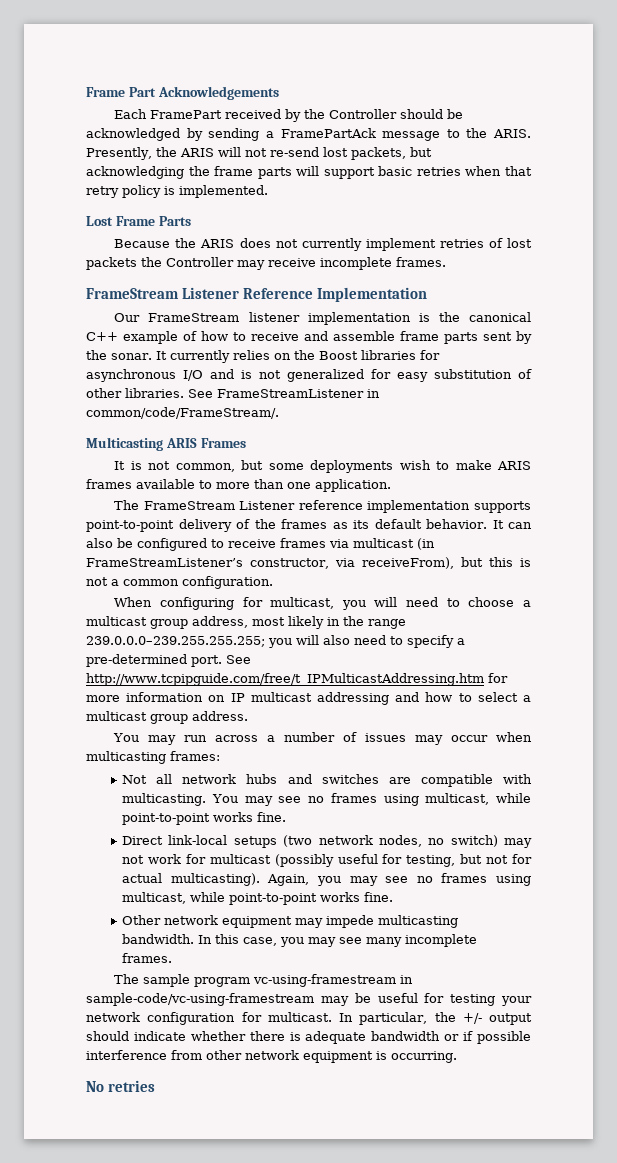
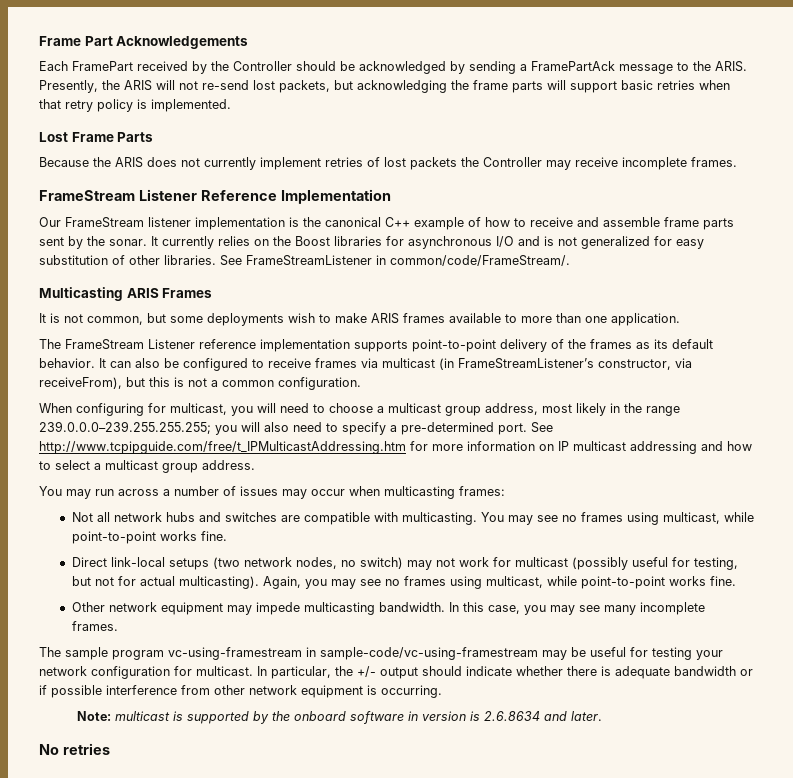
(457, 1057) none -> [76,711,602,724] // Note: multicast is supported by the onboard software in version is 2.6.8634 and later.

